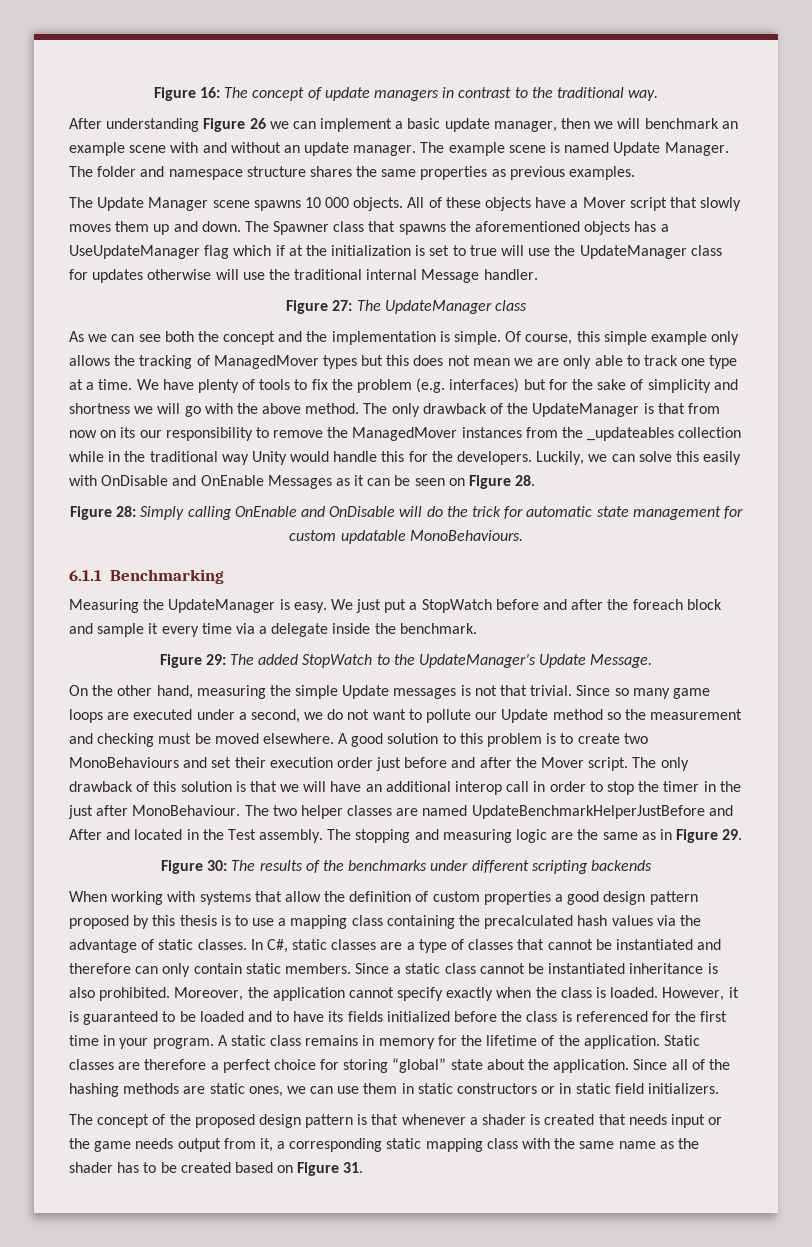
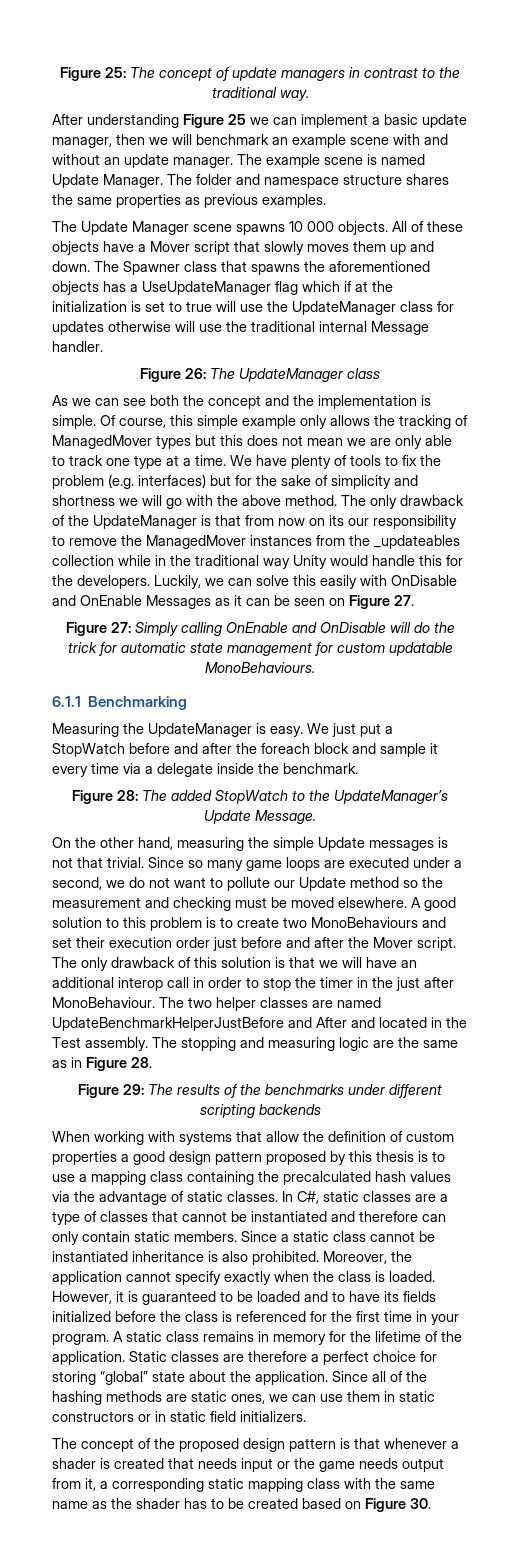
[153,87,221,101] Figure 16: -> [60,67,126,81] Figure 25:
[249,118,266,129] 26 -> [228,114,246,125] 25
[332,300,353,311] 27: -> [185,368,206,379] 26:
[515,475,536,486] [70,506,137,520] 28. // Figure 28: -> [394,595,414,606] [65,622,131,636] 27. // Figure 27:
[205,654,226,665] 29: -> [117,790,138,801] 28:
[722,829,743,840] [161,860,228,874] 29. // Figure 30: -> [131,1057,152,1068] [78,1084,144,1098] 28. // Figure 29:
[343,1162,364,1173] 31. -> [410,1498,431,1509] 30.

